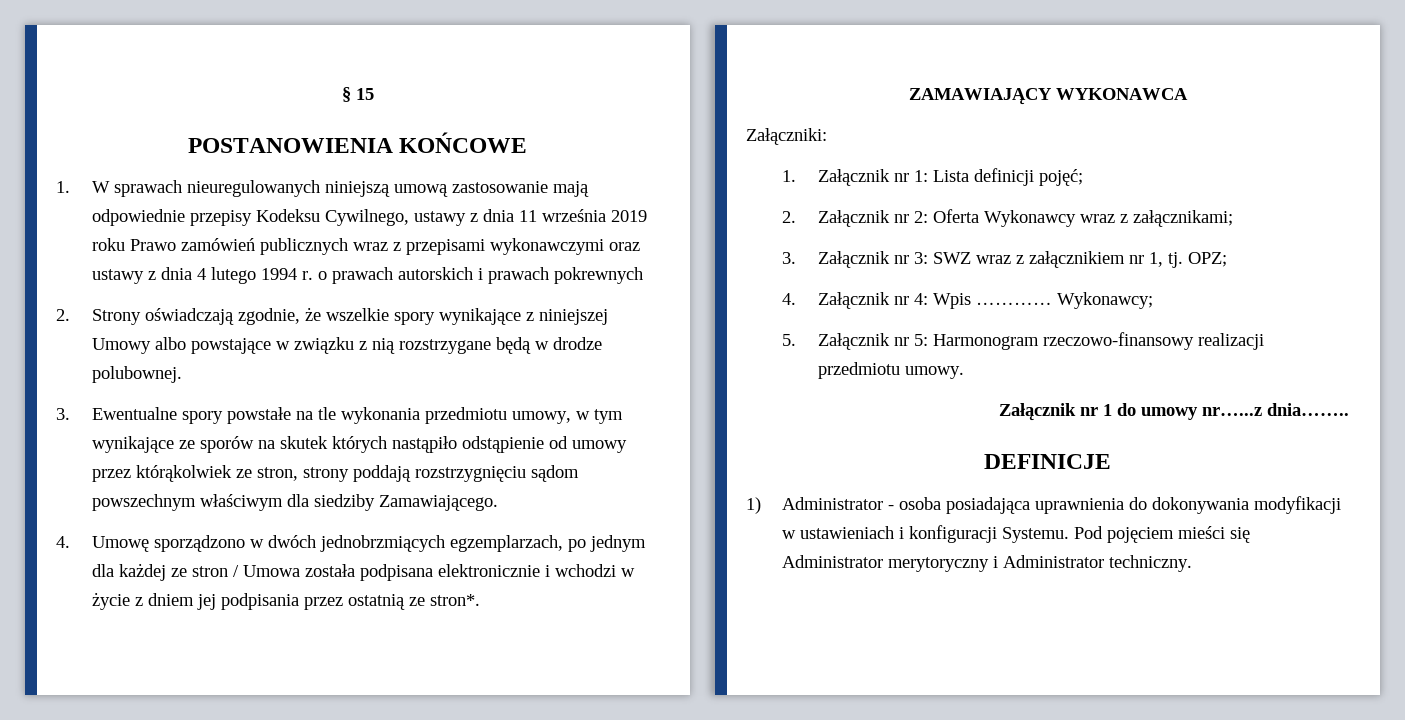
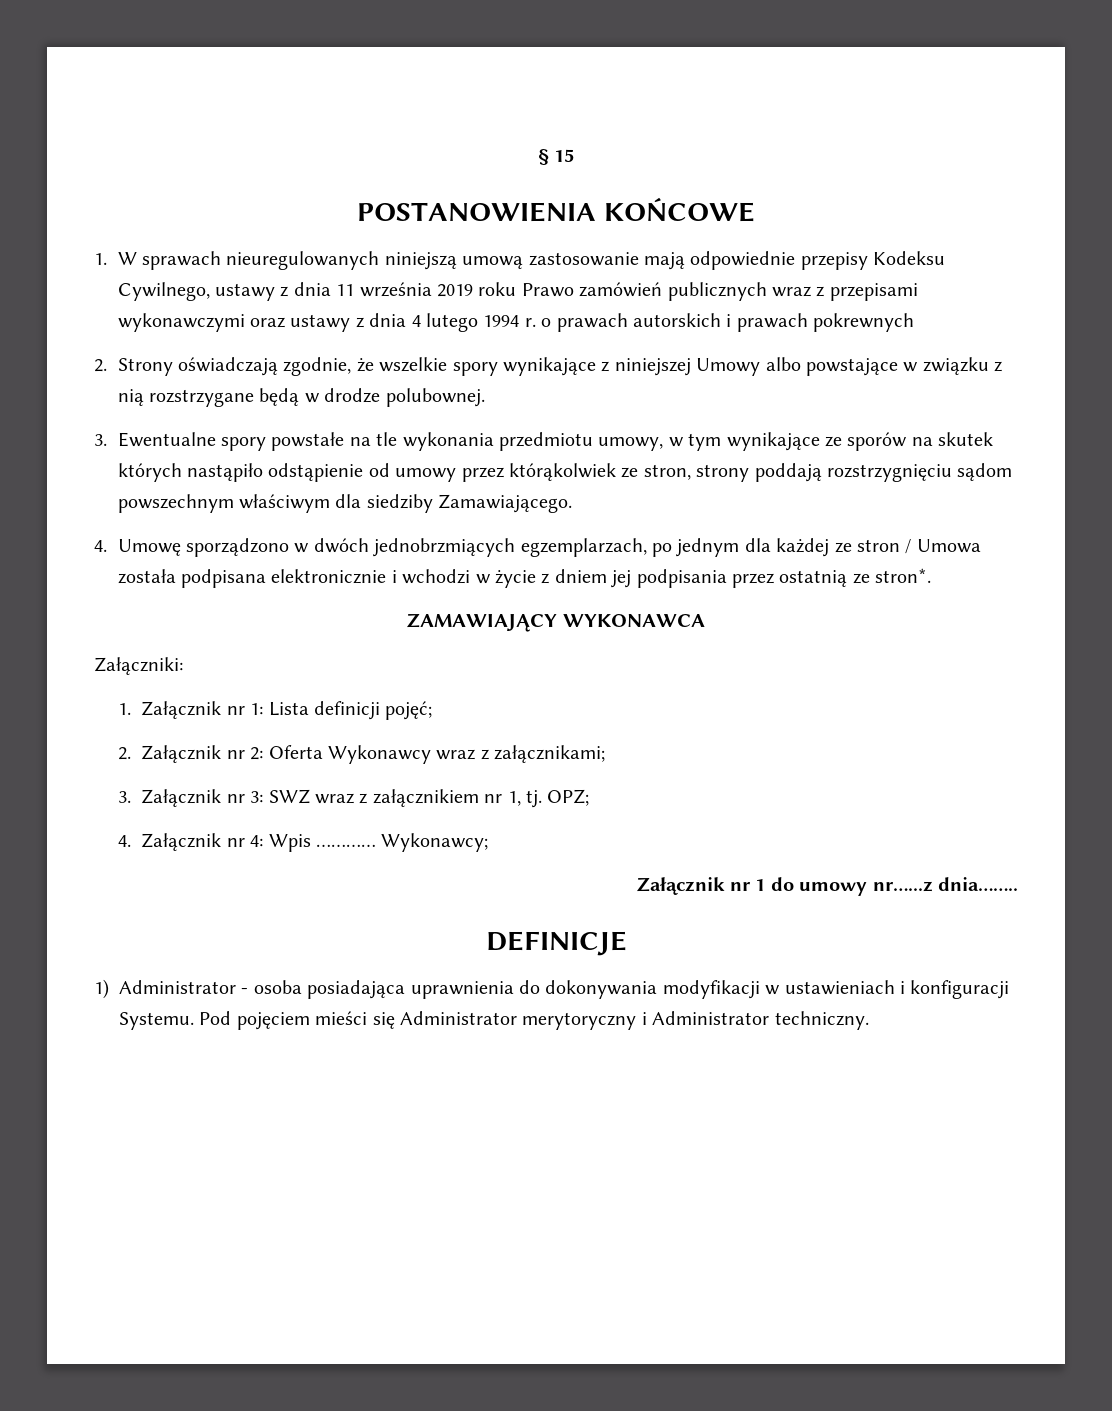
[781,332,1264,350] [817,362,964,379] // 5. Załącznik nr 5: Harmonogram rzeczowo-finansowy realizacji przedmiotu umowy. -> (489, 842) none

